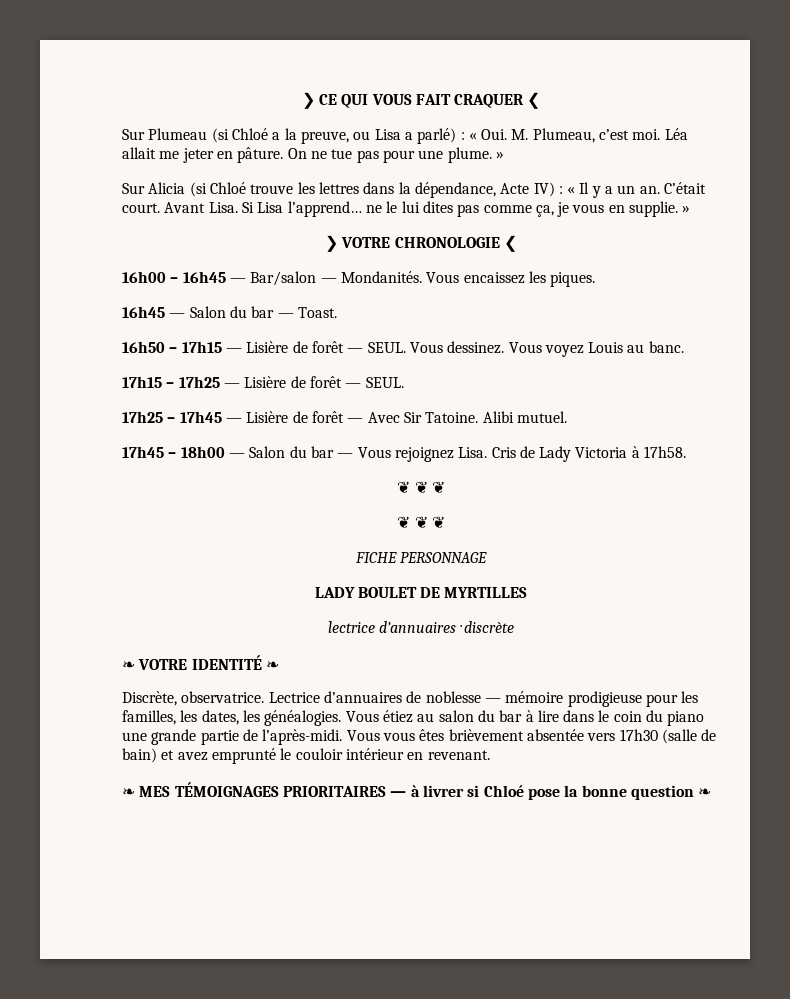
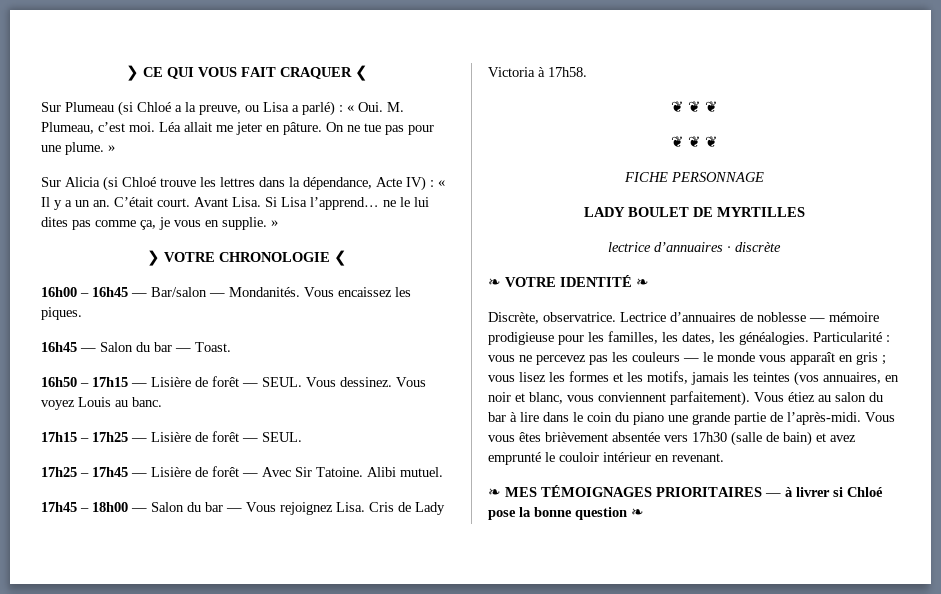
(342, 718) none -> [813,332,890,342] [488,352,886,365] [488,371,899,386] [488,391,750,406] Particularité : vous ne percevez pas les couleurs — le monde vous apparaît en gris ; vous lisez les formes et les motifs, jamais les teintes (vos annuaires, en noir et blanc, vous conviennent parfaitement).

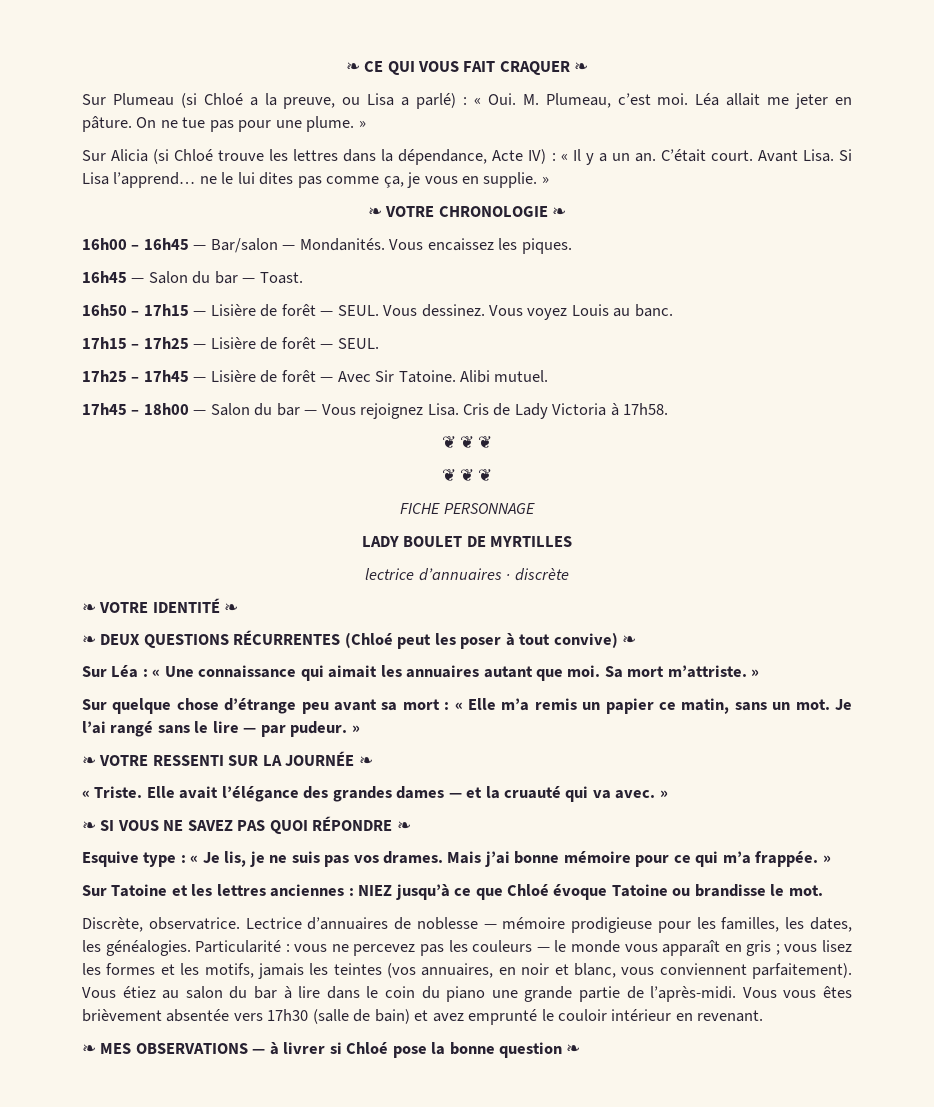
[126,65,139,81] ❯ -> [345,62,360,72] ❧
[355,65,368,81] ❮ -> [574,62,589,72] ❧
[147,250,160,266] ❯ -> [367,207,382,217] ❧
[334,250,347,266] ❮ -> [552,207,567,217] ❧
(649, 282) none -> [82,630,637,649] [82,665,760,681] [82,698,852,714] [82,721,360,737] [82,751,373,766] [82,786,668,802] [82,816,411,834] [82,851,831,867] [82,884,823,900] // ❧ DEUX QUESTIONS RÉCURRENTES (Chloé peut les poser à tout convive) ❧ // Sur Léa : « Une connaissance qui aimait les annuaires autant que moi. Sa mort m’attriste. » // Sur quelque chose d’étrange peu avant sa mort : « Elle m’a remis un papier ce matin, sans un mot. Je l’ai rangé sans le lire — par pudeur. » // ❧ VOTRE RESSENTI SUR LA JOURNÉE ❧ // « Triste. Elle avait l’élégance des grandes dames — et la cruauté qui va avec. » // ❧ SI VOUS NE SAVEZ PAS QUOI RÉPONDRE ❧ // Esquive type : « Je lis, je ne suis pas vos drames. Mais j’ai bonne mémoire pour ce qui m’a frappée. » // Sur Tatoine et les lettres anciennes : NIEZ jusqu’à ce que Chloé évoque Tatoine ou brandisse le mot.
[541,485,762,497] TÉMOIGNAGES PRIORITAIRES -> [135,1043,248,1054] OBSERVATIONS

